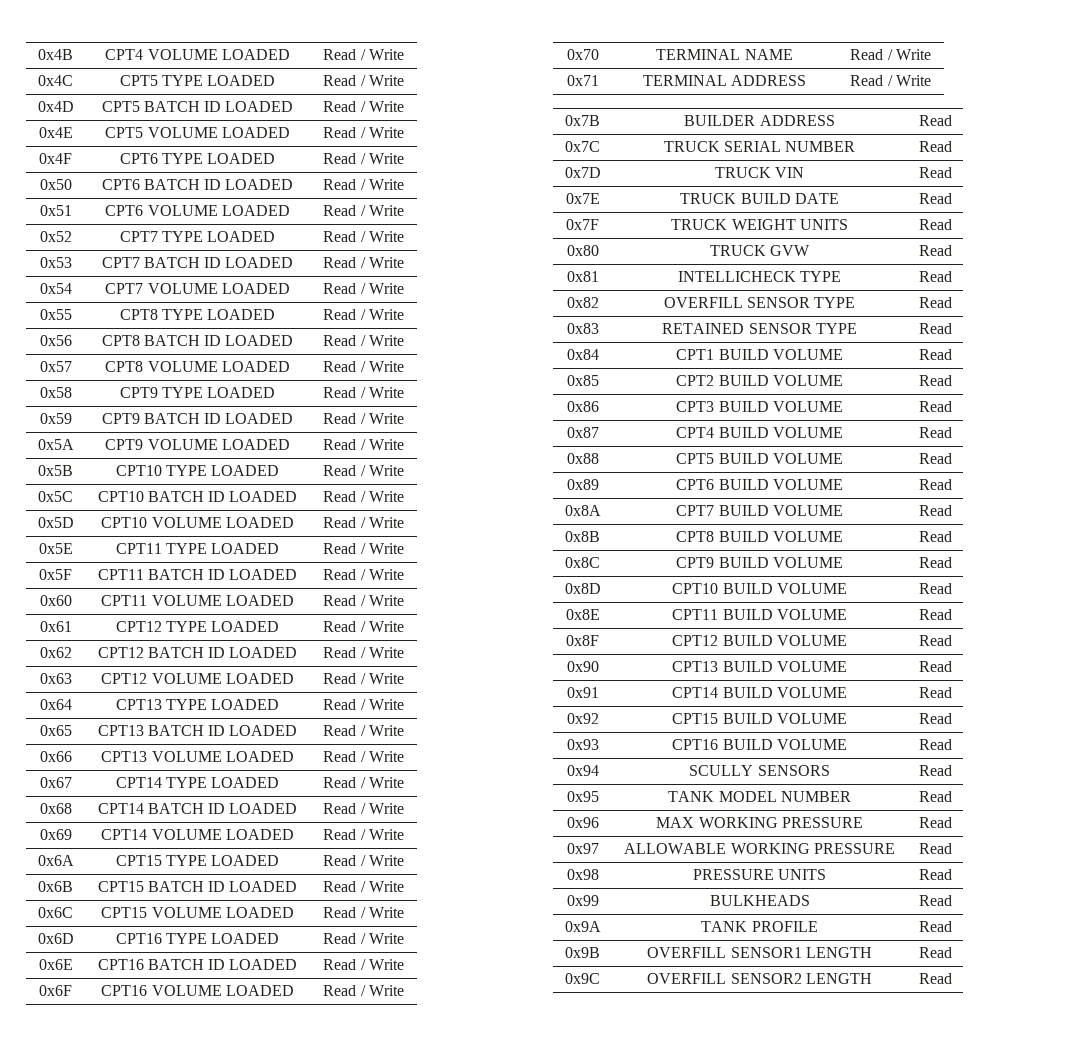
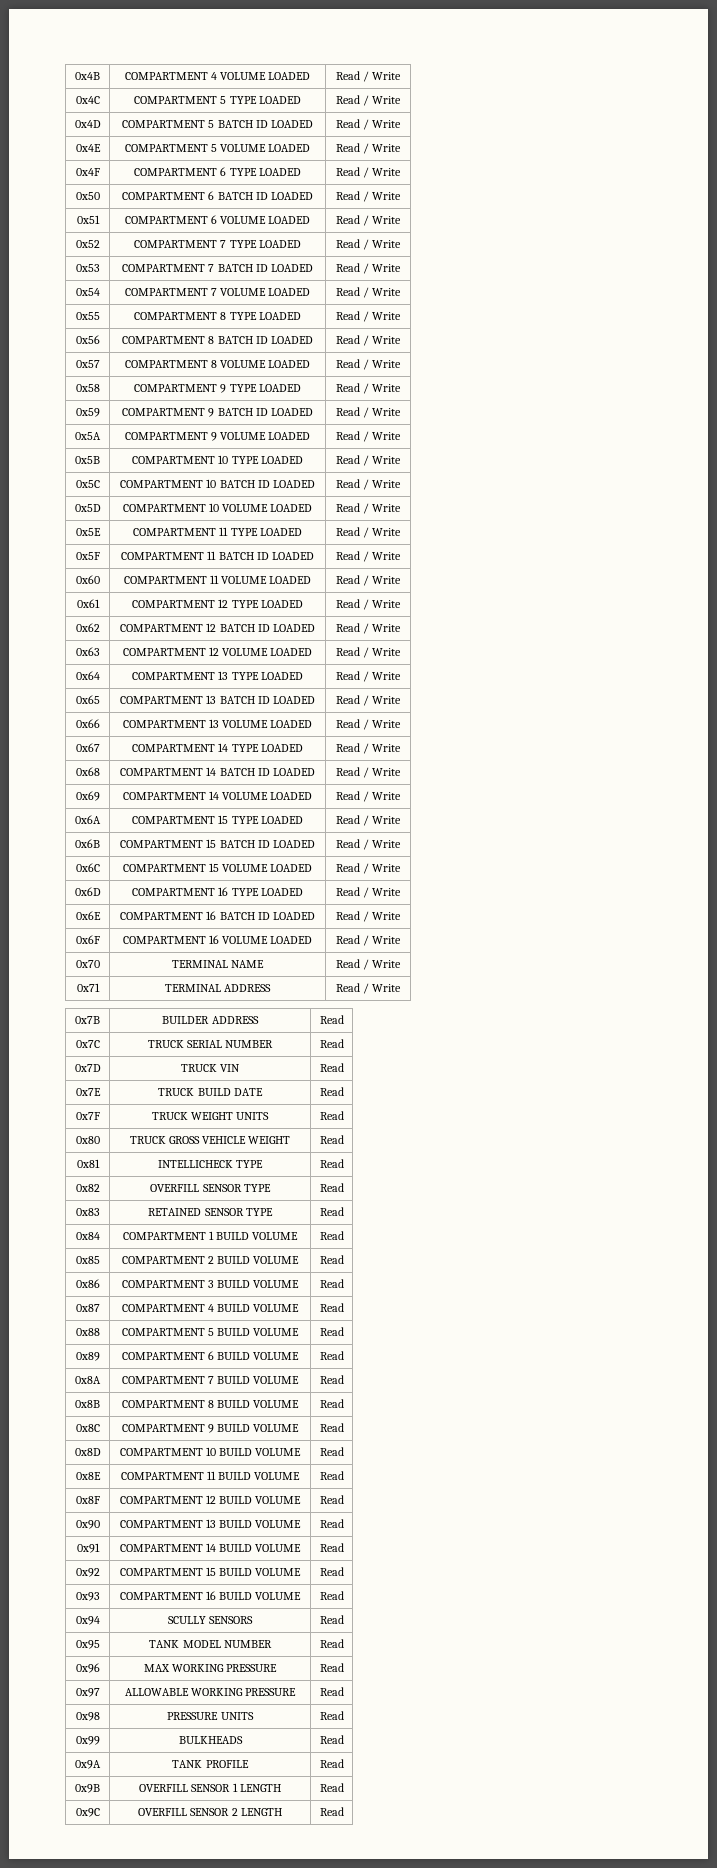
[105,49,144,60] CPT4 -> [124,72,217,80] COMPARTMENT 4
[119,75,158,86] CPT5 -> [134,96,227,104] COMPARTMENT 5
[101,101,140,112] CPT5 -> [122,120,215,128] COMPARTMENT 5
[105,127,144,138] CPT5 -> [124,144,217,152] COMPARTMENT 5
[119,153,158,164] CPT6 -> [134,167,227,176] COMPARTMENT 6
[101,179,140,190] CPT6 -> [122,191,215,200] COMPARTMENT 6
[105,205,144,216] CPT6 -> [124,215,217,224] COMPARTMENT 6
[119,231,158,242] CPT7 -> [134,240,227,248] COMPARTMENT 7
[101,257,140,268] CPT7 -> [122,264,215,272] COMPARTMENT 7
[105,283,144,294] CPT7 -> [124,288,217,296] COMPARTMENT 7
[119,309,158,320] CPT8 -> [134,312,227,320] COMPARTMENT 8
[101,335,140,346] CPT8 -> [122,336,215,344] COMPARTMENT 8
[105,361,144,372] CPT8 -> [124,360,217,368] COMPARTMENT 8
[119,387,158,398] CPT9 -> [134,384,227,393] COMPARTMENT 9
[101,413,140,424] CPT9 -> [122,408,215,417] COMPARTMENT 9
[105,439,144,450] CPT9 -> [124,432,217,441] COMPARTMENT 9
[115,465,162,476] CPT10 -> [132,455,229,464] COMPARTMENT 10
[97,491,144,502] CPT10 -> [120,479,217,488] COMPARTMENT 10
[101,517,148,528] CPT10 -> [122,503,219,512] COMPARTMENT 10
[115,543,162,554] CPT11 -> [133,527,229,536] COMPARTMENT 11
[97,569,144,580] CPT11 -> [121,551,217,560] COMPARTMENT 11
[101,595,148,606] CPT11 -> [123,575,219,584] COMPARTMENT 11
[115,621,162,632] CPT12 -> [132,599,229,608] COMPARTMENT 12
[97,647,144,658] CPT12 -> [120,623,217,632] COMPARTMENT 12
[101,673,148,684] CPT12 -> [122,647,219,656] COMPARTMENT 12
[115,699,162,710] CPT13 -> [132,671,229,680] COMPARTMENT 13
[97,725,144,736] CPT13 -> [120,695,217,704] COMPARTMENT 13
[101,751,148,762] CPT13 -> [122,719,219,728] COMPARTMENT 13
[115,777,162,788] CPT14 -> [132,743,229,752] COMPARTMENT 14
[97,803,144,814] CPT14 -> [120,767,217,776] COMPARTMENT 14
[101,829,148,840] CPT14 -> [122,791,219,800] COMPARTMENT 14
[115,855,162,866] CPT15 -> [132,815,229,824] COMPARTMENT 15
[97,881,144,892] CPT15 -> [120,839,217,848] COMPARTMENT 15
[101,907,148,918] CPT15 -> [122,863,219,872] COMPARTMENT 15
[115,933,162,944] CPT16 -> [132,887,229,896] COMPARTMENT 16
[97,959,144,970] CPT16 -> [120,911,217,920] COMPARTMENT 16
[101,985,148,996] CPT16 -> [122,935,219,944] COMPARTMENT 16
[770,245,811,256] GVW -> [168,1136,291,1144] GROSS VEHICLE WEIGHT
[676,349,715,360] CPT1 -> [122,1231,214,1240] COMPARTMENT 1
[676,375,715,386] CPT2 -> [121,1256,214,1264] COMPARTMENT 2
[676,401,715,412] CPT3 -> [121,1280,214,1288] COMPARTMENT 3
[676,427,715,438] CPT4 -> [121,1304,214,1312] COMPARTMENT 4
[676,453,715,464] CPT5 -> [121,1328,214,1336] COMPARTMENT 5
[676,479,715,490] CPT6 -> [121,1351,214,1360] COMPARTMENT 6
[676,505,715,516] CPT7 -> [121,1376,214,1384] COMPARTMENT 7
[676,531,715,542] CPT8 -> [121,1400,214,1408] COMPARTMENT 8
[676,557,715,568] CPT9 -> [121,1424,214,1433] COMPARTMENT 9
[672,583,719,594] CPT10 -> [119,1447,216,1456] COMPARTMENT 10
[672,609,719,620] CPT11 -> [120,1471,216,1480] COMPARTMENT 11
[672,635,719,646] CPT12 -> [119,1495,216,1504] COMPARTMENT 12
[672,661,719,672] CPT13 -> [119,1519,216,1528] COMPARTMENT 13
[672,687,719,698] CPT14 -> [119,1543,216,1552] COMPARTMENT 14
[672,713,719,724] CPT15 -> [119,1567,216,1576] COMPARTMENT 15
[672,739,719,750] CPT16 -> [119,1591,216,1600] COMPARTMENT 16
[730,947,802,958] SENSOR1 -> [191,1783,238,1792] SENSOR 1
[730,973,802,984] SENSOR2 -> [190,1808,238,1816] SENSOR 2

